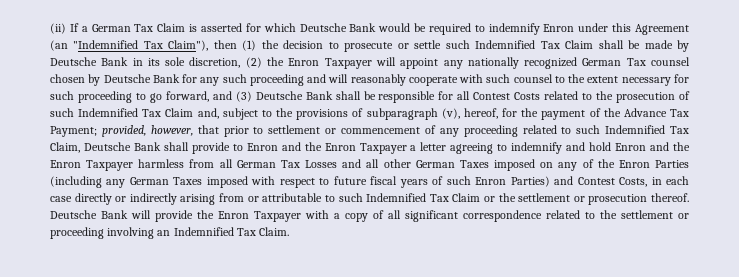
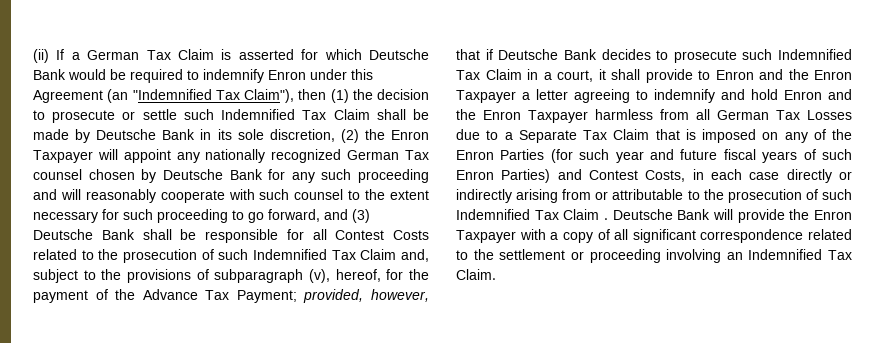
[223,125,689,137] [50,142,161,153] prior to settlement or commencement of any proceeding related to such Indemnified Tax Claim, Deutsche Bank -> [485,49,852,63] [456,69,606,82] if Deutsche Bank decides to prosecute such Indemnified Tax Claim in a court, it
[342,159,489,168] and all other German Taxes -> [456,129,696,143] due to a Separate Tax Claim that is
[50,176,330,188] (including any German Taxes imposed with respect to -> [550,149,674,163] (for such year and
[338,193,689,205] such Indemnified Tax Claim or the settlement or prosecution thereof. -> [703,189,852,203] [456,209,608,220] the prosecution of such Indemnified Tax Claim .

